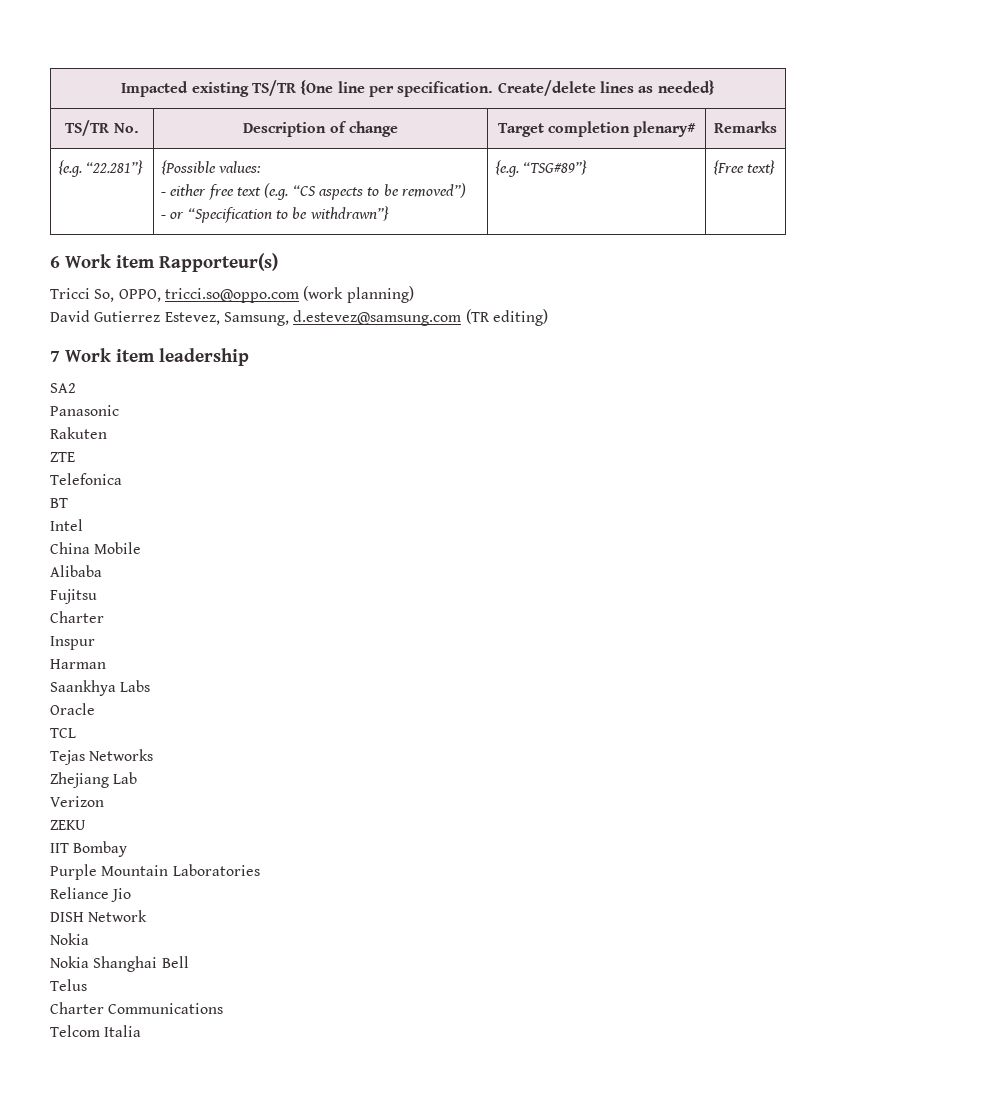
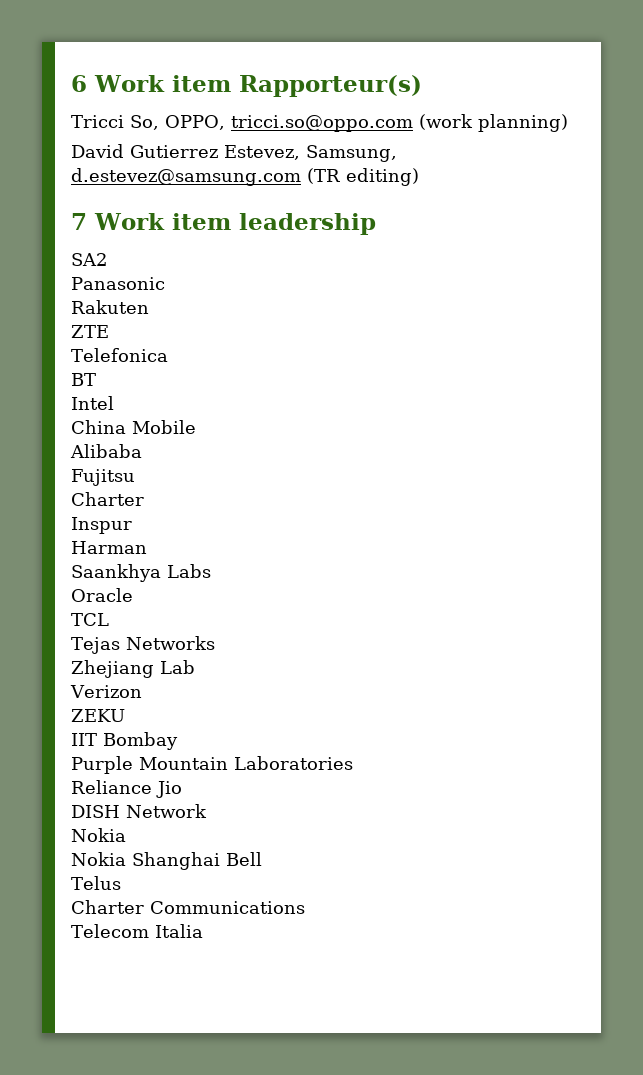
[121,80,715,97] [65,120,139,136] [243,121,398,137] [497,121,697,137] [714,121,777,133] [58,160,144,177] [161,160,262,175] [161,183,467,200] [161,206,389,223] [495,160,588,177] [713,160,776,175] Impacted existing TS/TR {One line per specification. Create/delete lines as needed} // TS/TR No. | Description of change | Target completion plenary# | Remarks // {e.g. “22.281”} | {Possible values: // - either free text (e.g. “CS aspects to be removed”) // - or “Specification to be withdrawn”} | {e.g. “TSG#89”} | {Free text} // -> (71, 83) none
[50,1025,100,1037] Telcom -> [71,924,149,938] Telecom

